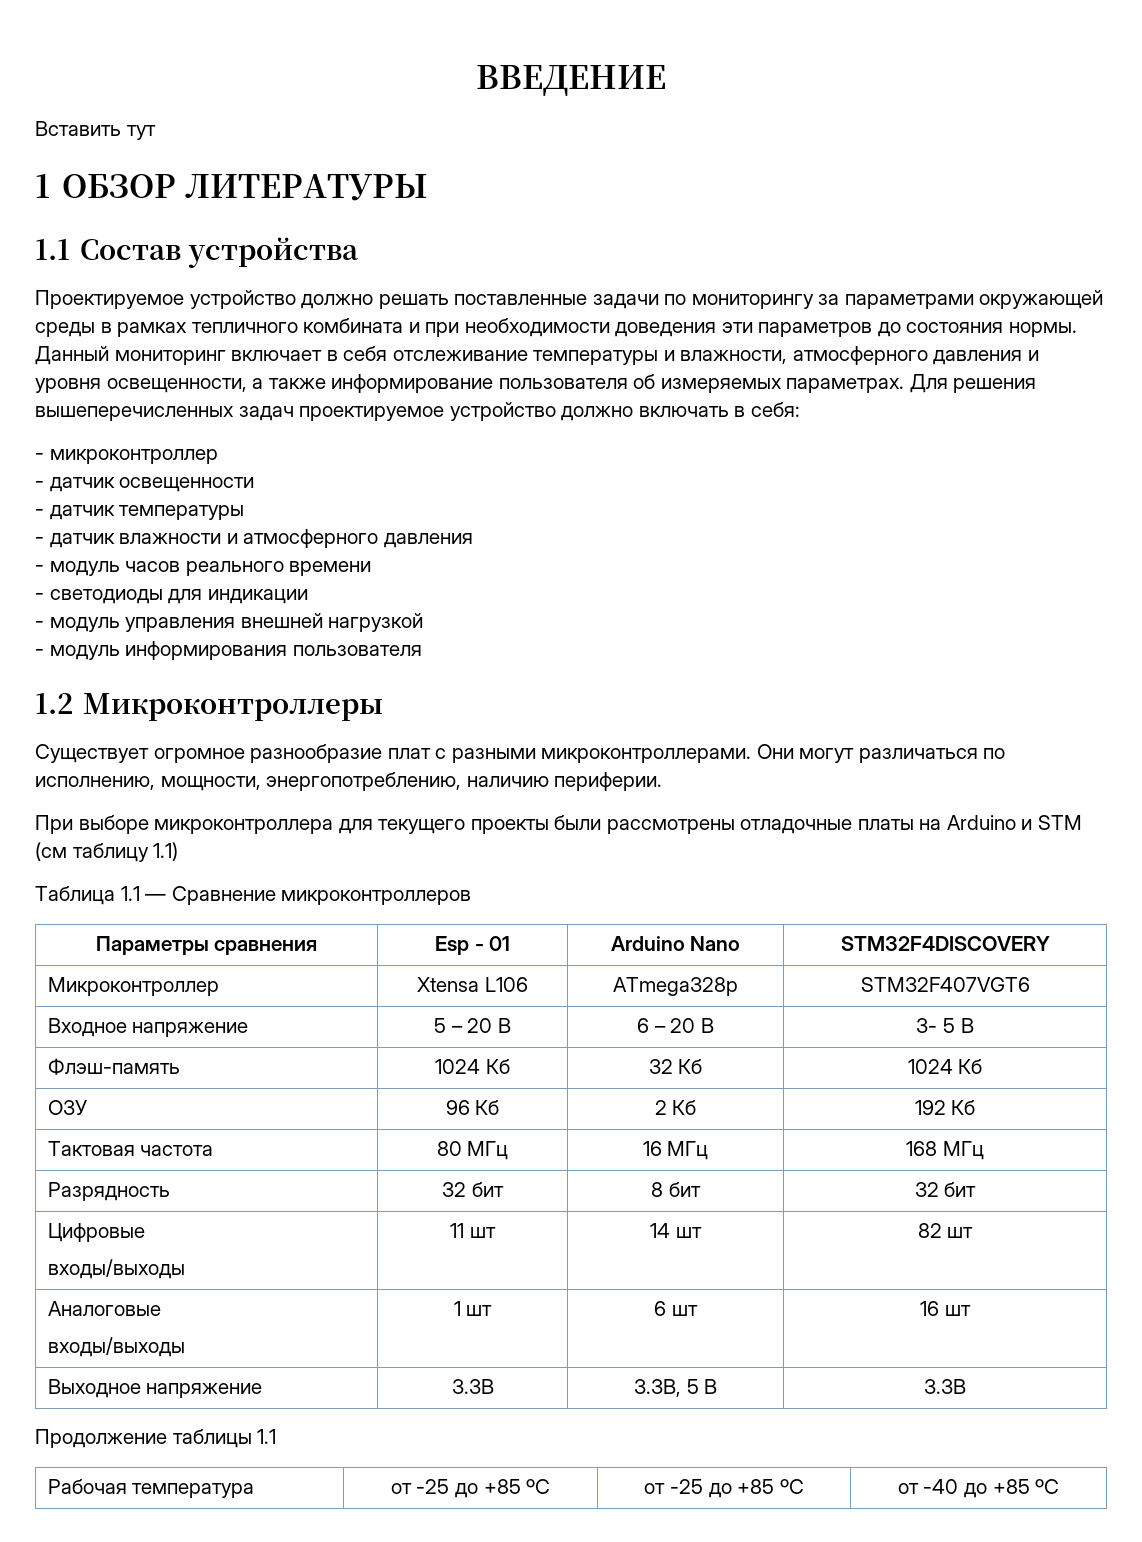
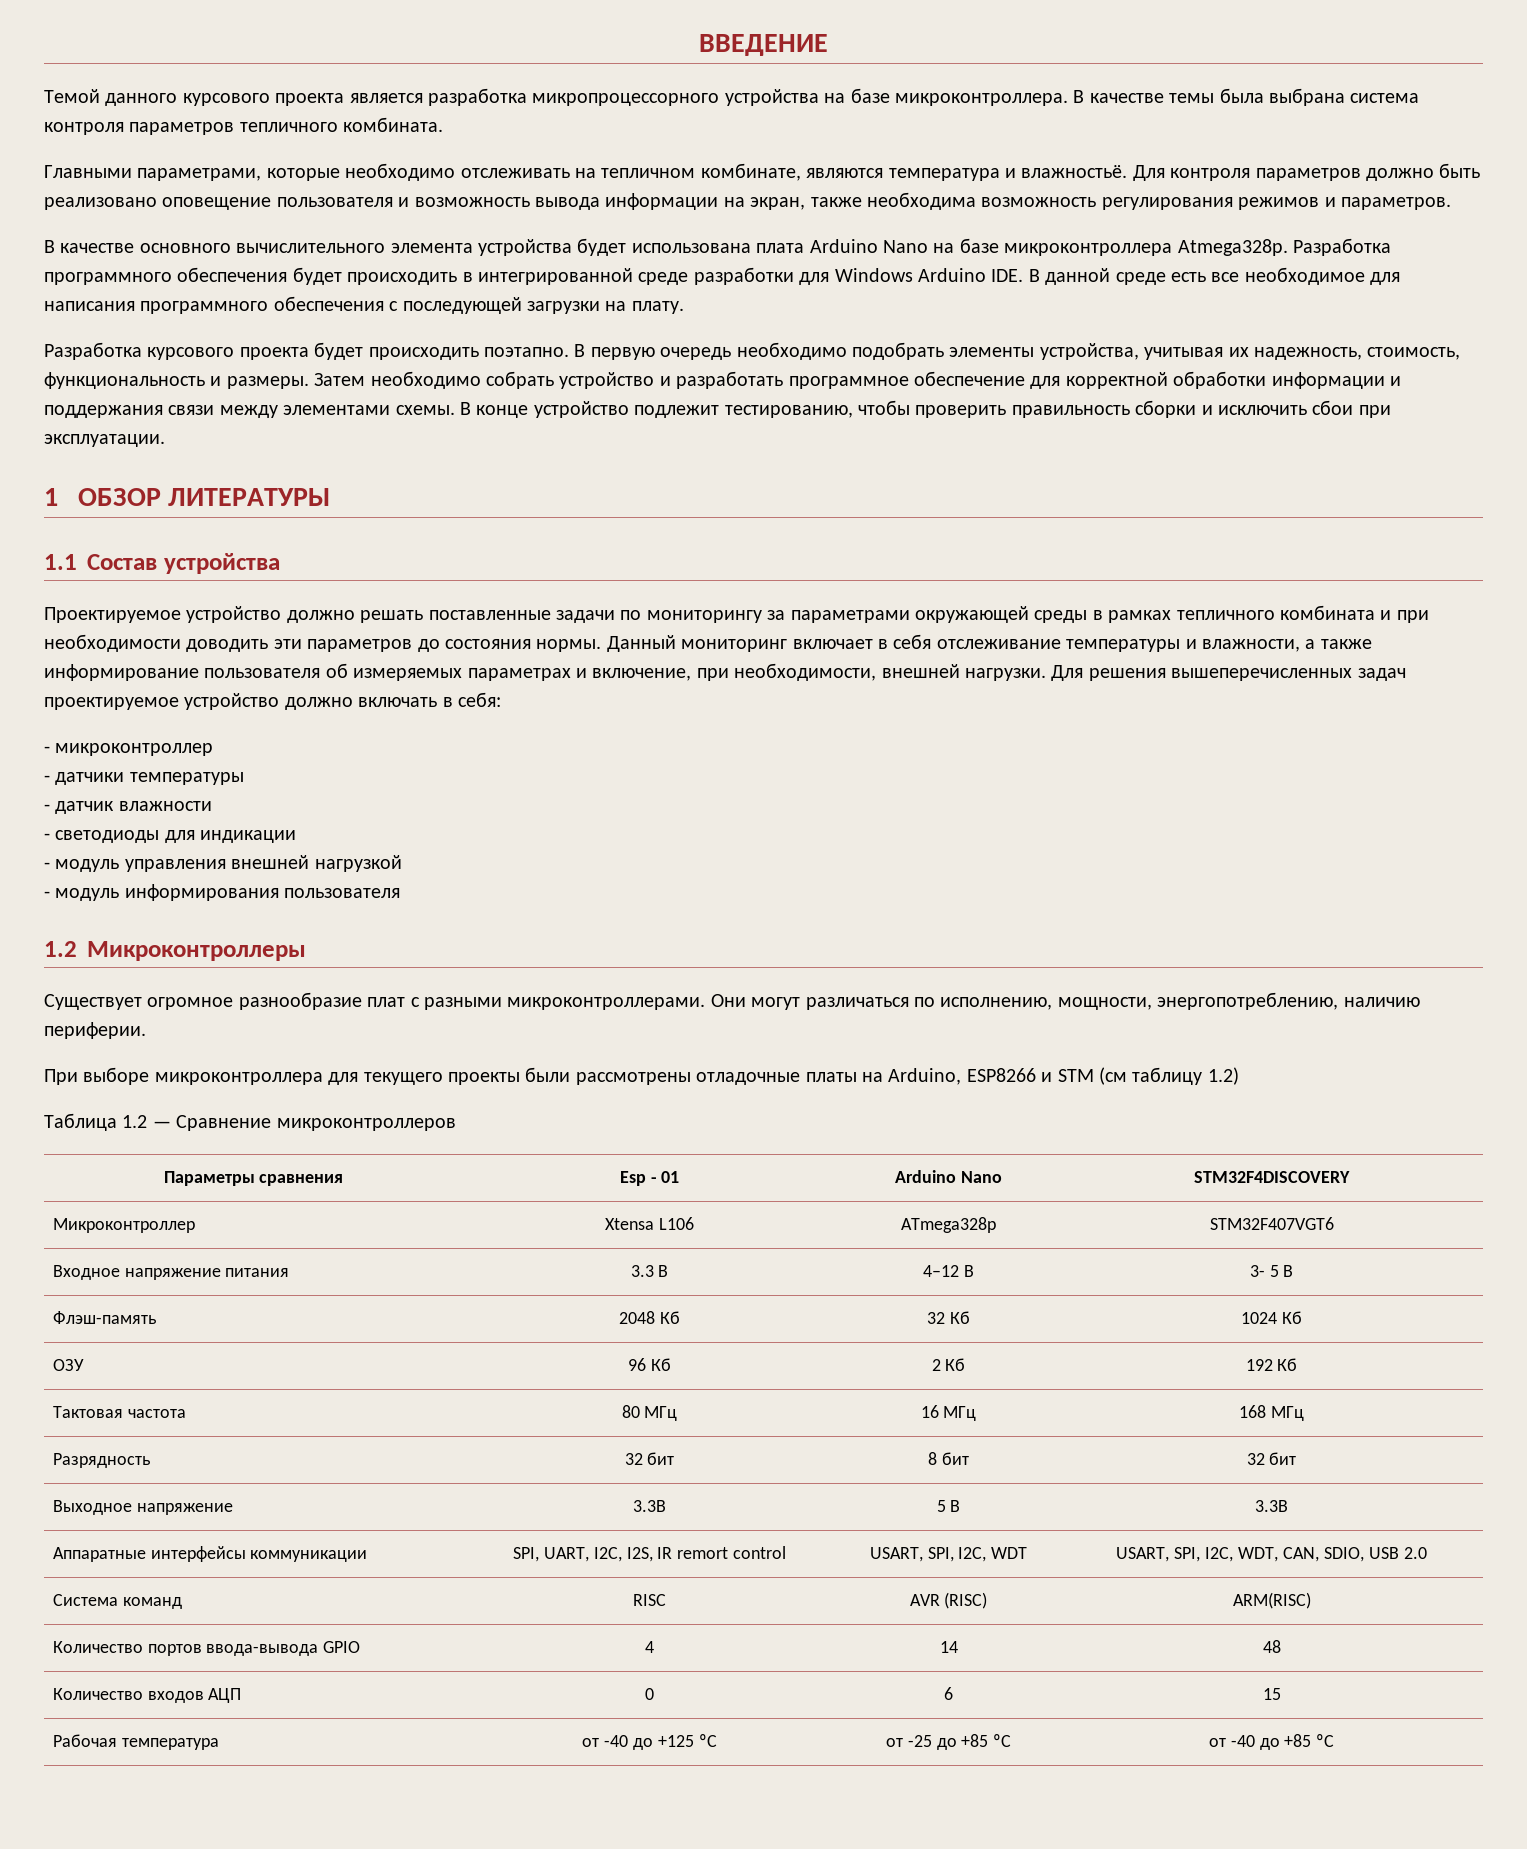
[35,121,156,140] Вставить тут -> [44,88,1420,106] [44,117,444,135] [44,163,1481,181] [44,192,1452,210] [44,238,1391,256] [44,267,1401,285] [44,296,684,314] [44,342,1461,360] [44,371,1401,389] [44,400,1391,418] [44,434,165,447] Темой данного курсового проекта является разработка микропроцессорного устройства на базе микроконтроллера. В качестве темы была выбрана система контроля параметров тепличного комбината. // Главными параметрами, которые необходимо отслеживать на тепличном комбинате, являются температура и влажностьё. Для контроля параметров должно быть реализовано оповещение пользователя и возможность вывода информации на экран, также необходима возможность регулирования режимов и параметров. // В качестве основного вычислительного элемента устройства будет использована плата Arduino Nano на базе микроконтроллера Atmega328p. Разработка программного обеспечения будет происходить в интегрированной среде разработки для Windows Arduino IDE. В данной среде есть все необходимое для написания программного обеспечения с последующей загрузки на плату. // Разработка курсового проекта будет происходить поэтапно. В первую очередь необходимо подобрать элементы устройства, учитывая их надежность, стоимость, функциональность и размеры. Затем необходимо собрать устройство и разработать программное обеспечение для корректной обработки информации и поддержания связи между элементами схемы. В конце устройство подлежит тестированию, чтобы проверить правильность сборки и исключить сбои при эксплуатации.
[615,322,717,337] доведения -> [186,639,269,652] доводить
[792,346,1039,365] [35,378,247,393] атмосферного давления и уровня освещенности, -> (1300, 645) none
[786,378,905,393] параметрах. -> [467,663,1046,681] параметрах и включение, при необходимости, внешней нагрузки.
[49,477,255,492] [35,505,115,520] датчик освещенности // - датчик -> [55,772,125,785] датчики
[226,529,473,548] [35,561,372,576] и атмосферного давления // - модуль часов реального времени -> (212, 806) none
[946,815,1016,830] Arduino -> [888,1068,1036,1085] Arduino, ESP8266
[153,842,179,861] 1.1) -> [1207,1067,1239,1085] 1.2)
[120,886,140,901] 1.1 -> [122,1115,148,1128] 1.2
[434,1018,511,1033] [637,1018,696,1033] | 5 – 20 В | 6 – 20 -> [225,1268,290,1277] [630,1265,669,1277] [923,1265,960,1277] питания | 3.3 В | 4–12
[435,1059,481,1074] 1024 -> [619,1311,656,1324] 2048
[47,1223,145,1242] [47,1259,185,1279] [450,1223,496,1238] [650,1223,702,1238] [917,1223,974,1238] [47,1301,161,1316] [47,1337,185,1357] [453,1301,493,1316] [654,1301,698,1316] [920,1301,971,1316] // Цифровые // входы/выходы | 11 шт | 14 шт | 82 шт // Аналоговые // входы/выходы | 1 шт | 6 шт | 16 шт -> (1297, 1458) none
[633,1379,681,1397] 3.3В, -> (666, 1506) none
[35,1429,277,1448] // Продолжение таблицы 1.1 -> [52,1546,368,1562] [512,1546,787,1562] [869,1547,1028,1562] [1116,1547,1427,1562] [52,1594,182,1609] [633,1594,666,1606] [909,1592,988,1609] [1232,1592,1311,1609] [52,1641,361,1656] [645,1641,654,1653] [939,1641,958,1653] [1262,1640,1281,1653] [52,1688,242,1703] [645,1688,654,1700] [944,1687,953,1700] [1262,1688,1281,1700] // Аппаратные интерфейсы коммуникации | SPI, UART, I2C, I2S, IR remort control | USART, SPI, I2C, WDT | USART, SPI, I2C, WDT, CAN, SDIO, USB 2.0 // Система команд | RISC | AVR (RISC) | ARM(RISC) // Количество портов ввода-вывода GPIO | 4 | 14 | 48 // Количество входов АЦП | 0 | 6 | 15
[416,1479,521,1498] -25 до +85 -> [604,1735,694,1750] -40 до +125

